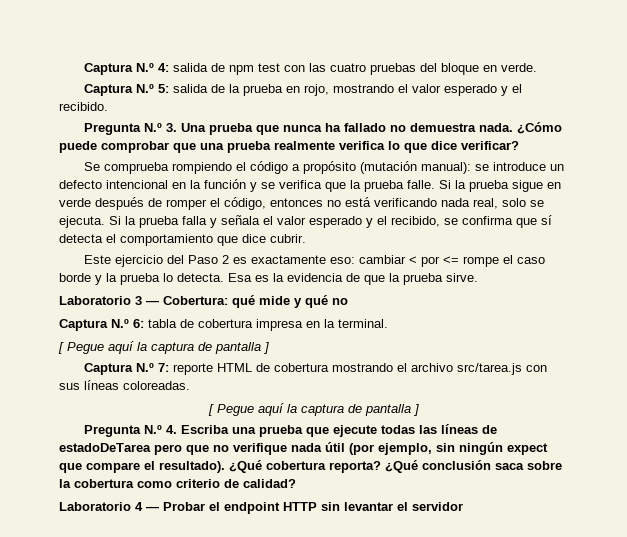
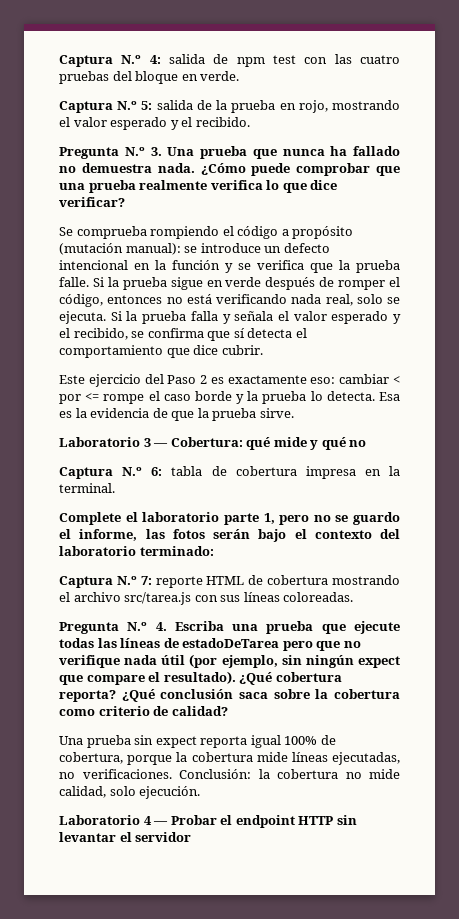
[58,341,269,354] [ Pegue aquí la captura de pantalla ] -> [59,512,400,525] [59,529,400,542] [59,546,214,556] Complete el laboratorio parte 1, pero no se guardo el informe, las fotos serán bajo el contexto del laboratorio terminado:
[207,403,419,416] // [ Pegue aquí la captura de pantalla ] -> (354, 597) none
(296, 483) none -> [59,735,336,748] [59,752,400,765] [59,769,400,779] [59,786,201,799] // Una prueba sin expect reporta igual 100% de cobertura, porque la cobertura mide líneas ejecutadas, no verificaciones. Conclusión: la cobertura no mide calidad, solo ejecución.

